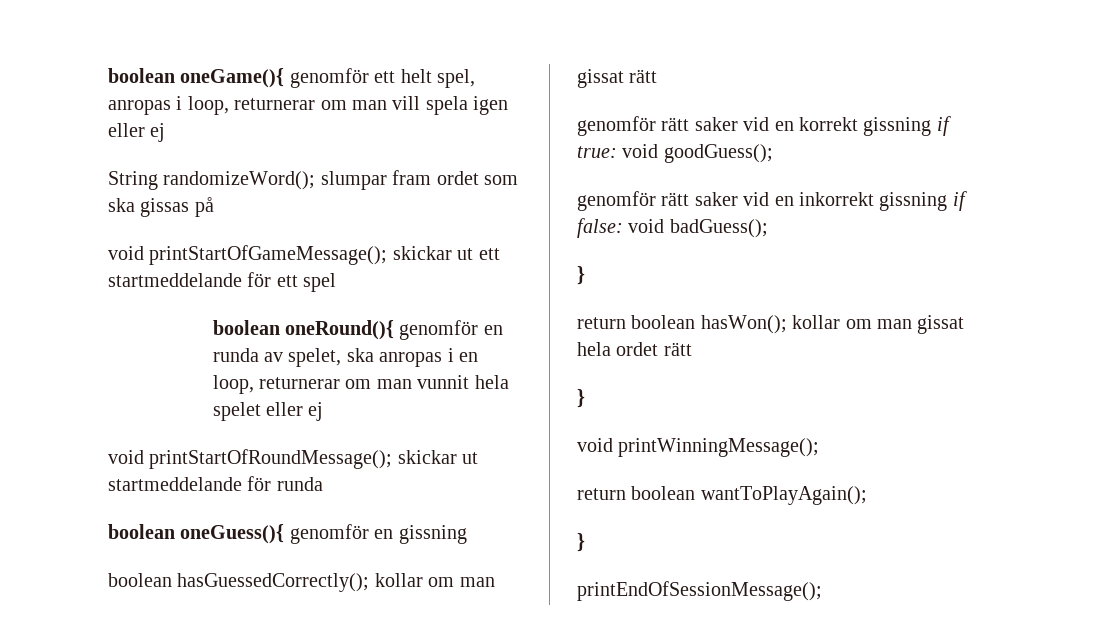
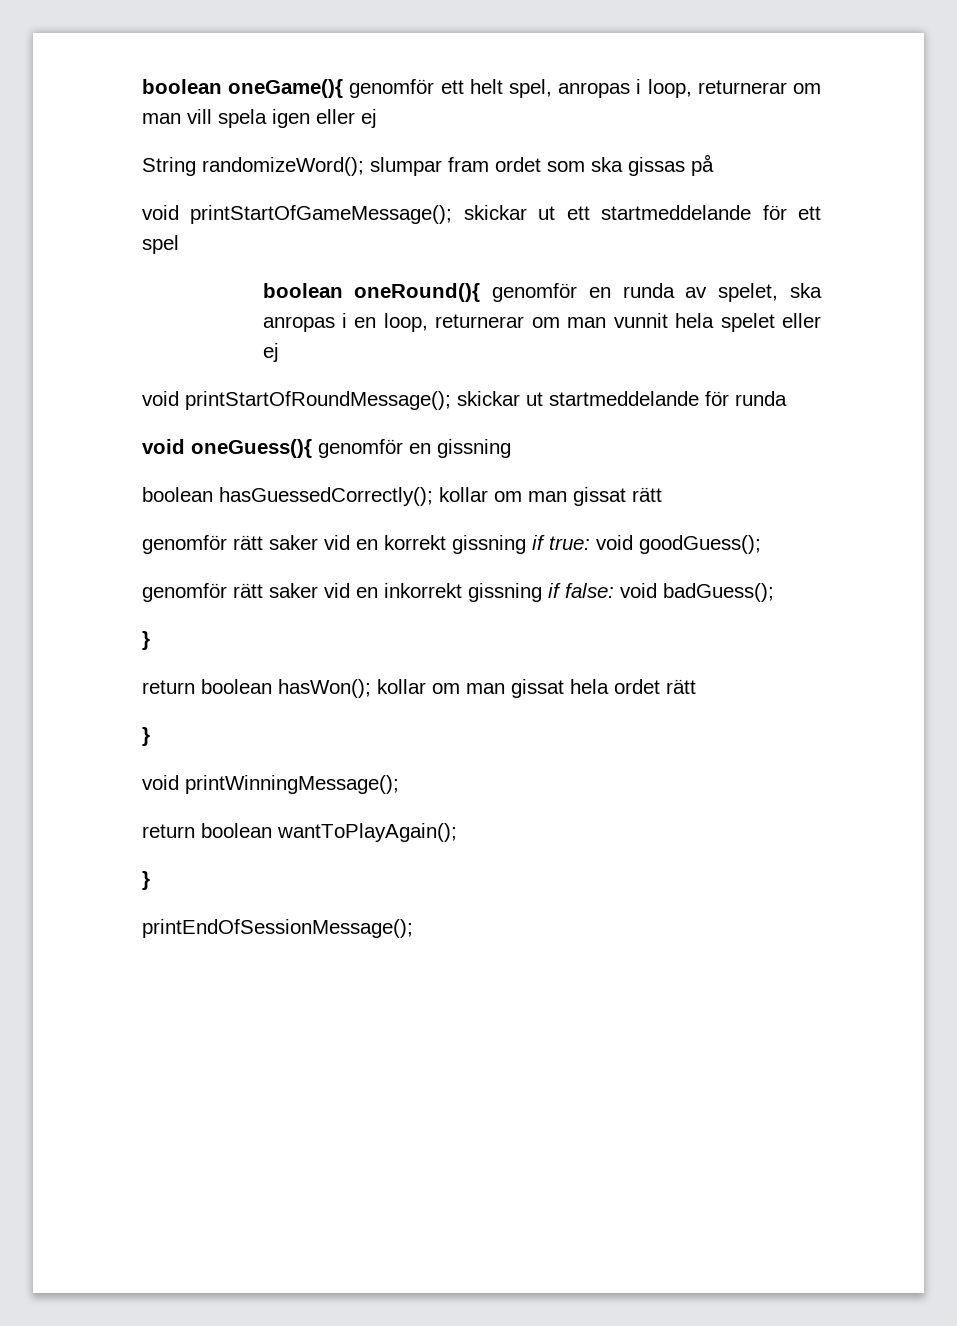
[108,524,175,539] boolean -> [142,439,185,454] void

